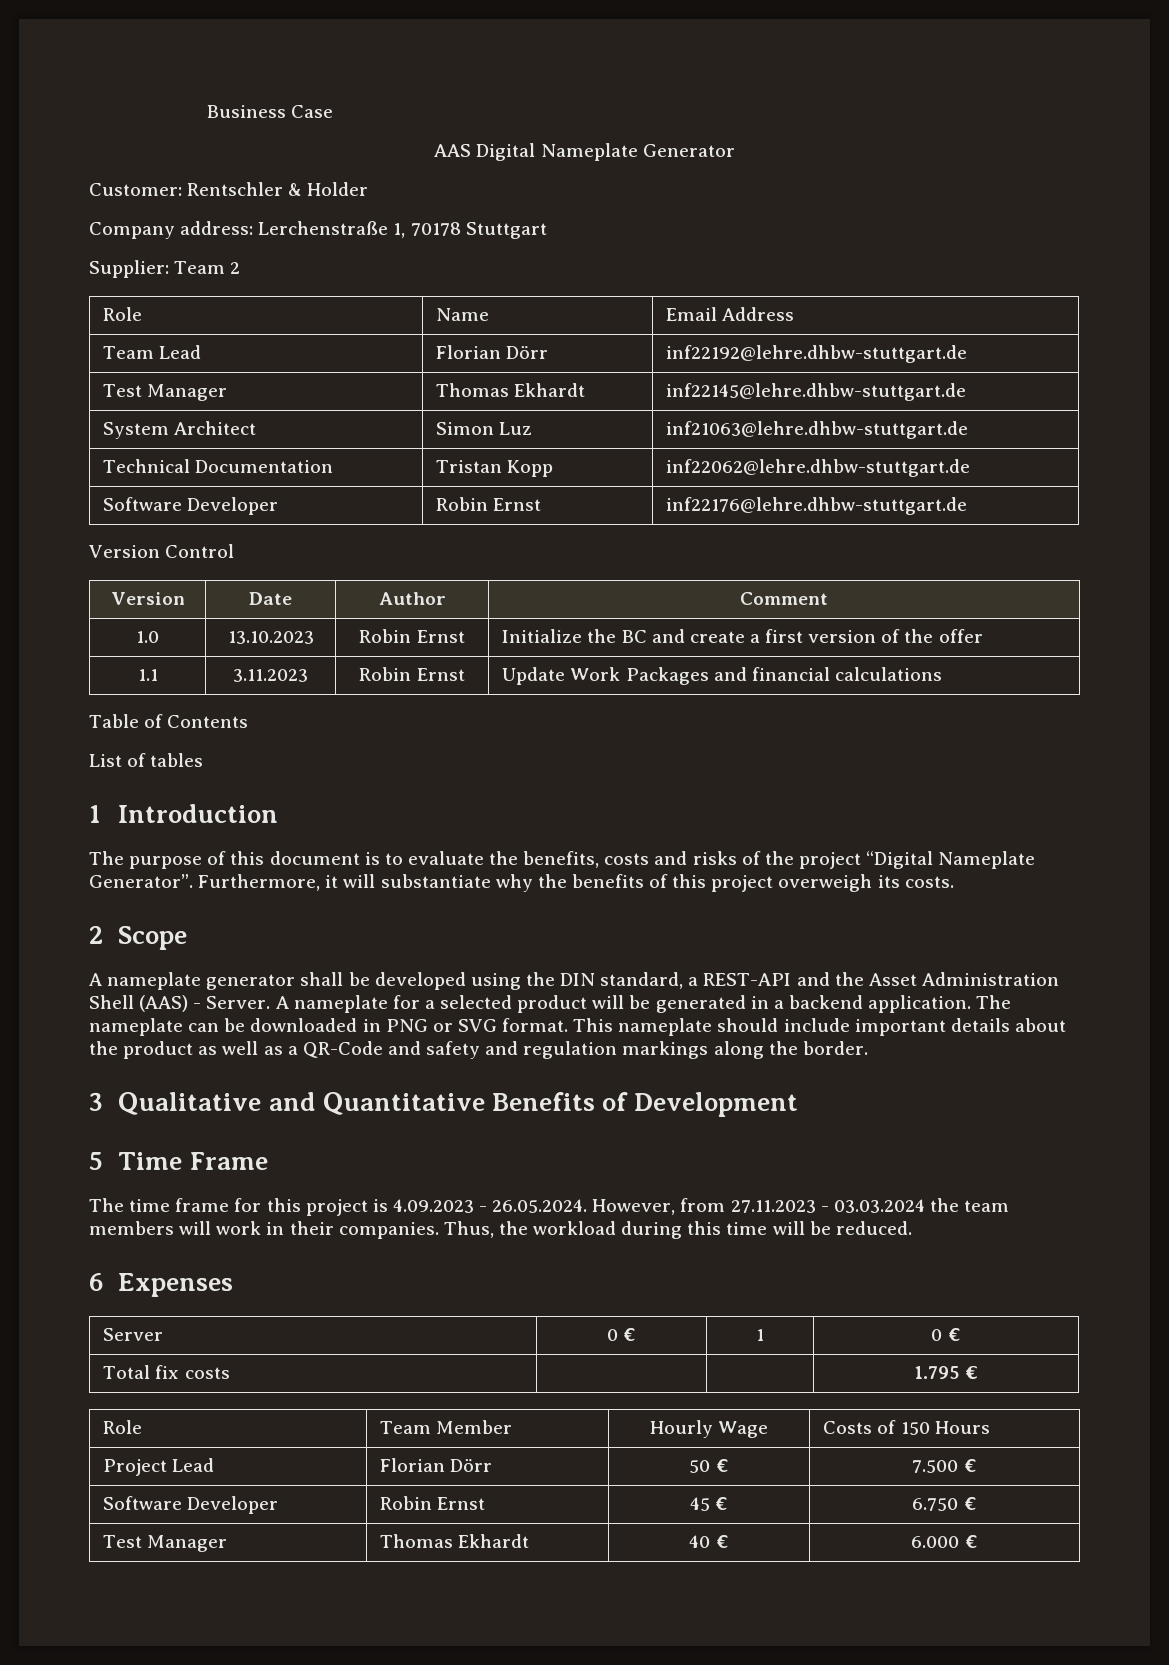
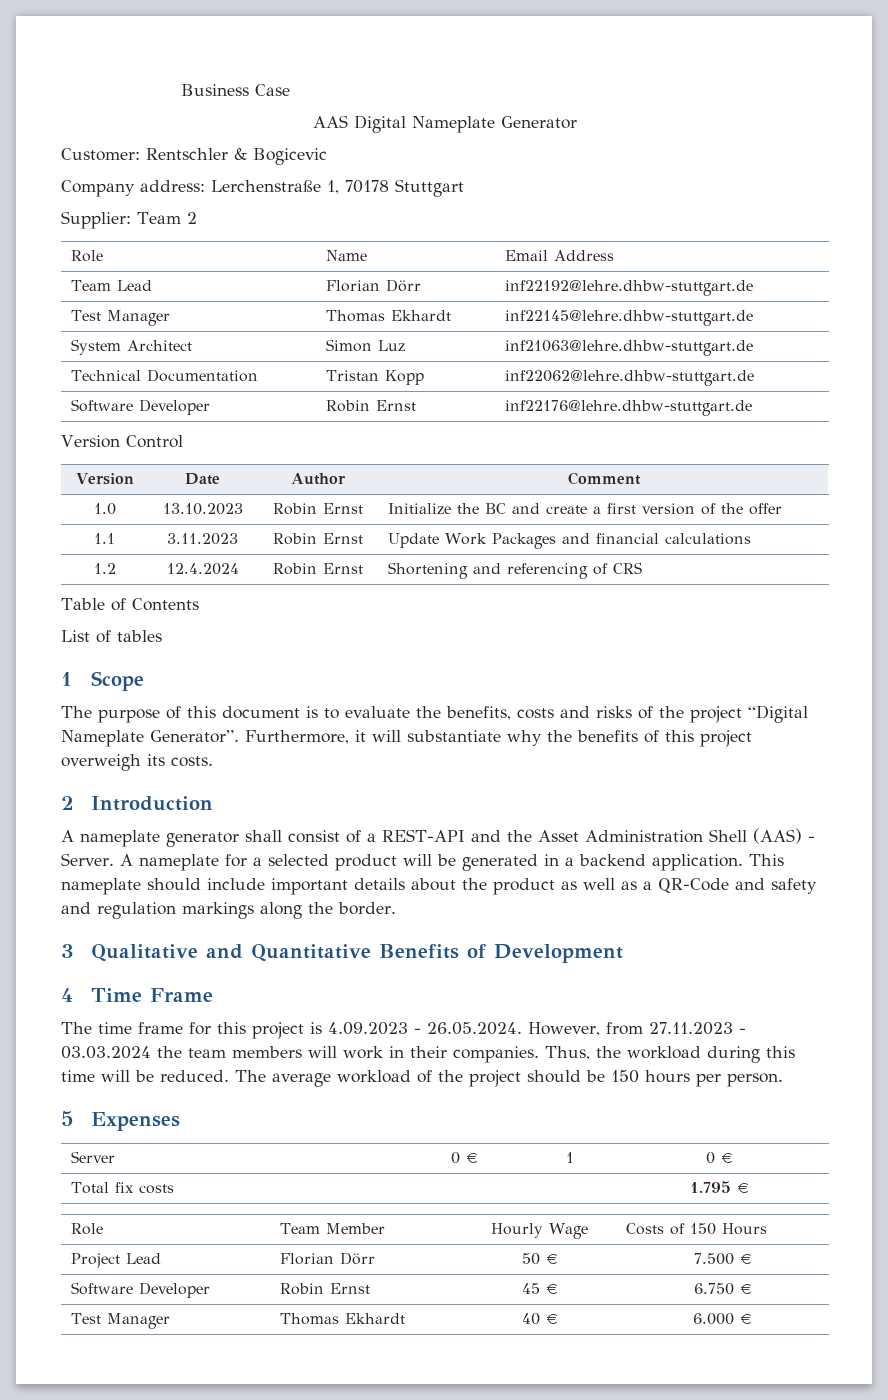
[307,182,369,196] Holder -> [253,148,327,165] Bogicevic
(942, 674) none -> [93,563,116,574] [166,563,239,575] [273,563,363,575] [387,562,642,579] // 1.2 | 12.4.2024 | Robin Ernst | Shortening and referencing of CRS
[118,804,279,823] Introduction -> [91,671,145,691] Scope
[118,926,188,950] Scope -> [91,796,214,811] Introduction
[348,972,684,990] be developed using the DIN standard, -> [288,830,361,843] consist of
[976,995,1012,1009] [89,1018,569,1036] The nameplate can be downloaded in PNG or SVG format. -> (743, 862) none
[89,1152,103,1170] 5 -> [61,988,73,1002] 4
[89,1273,104,1291] // 6 -> [235,1070,783,1087] [61,1111,73,1126] The average workload of the project should be 150 hours per person. // 5

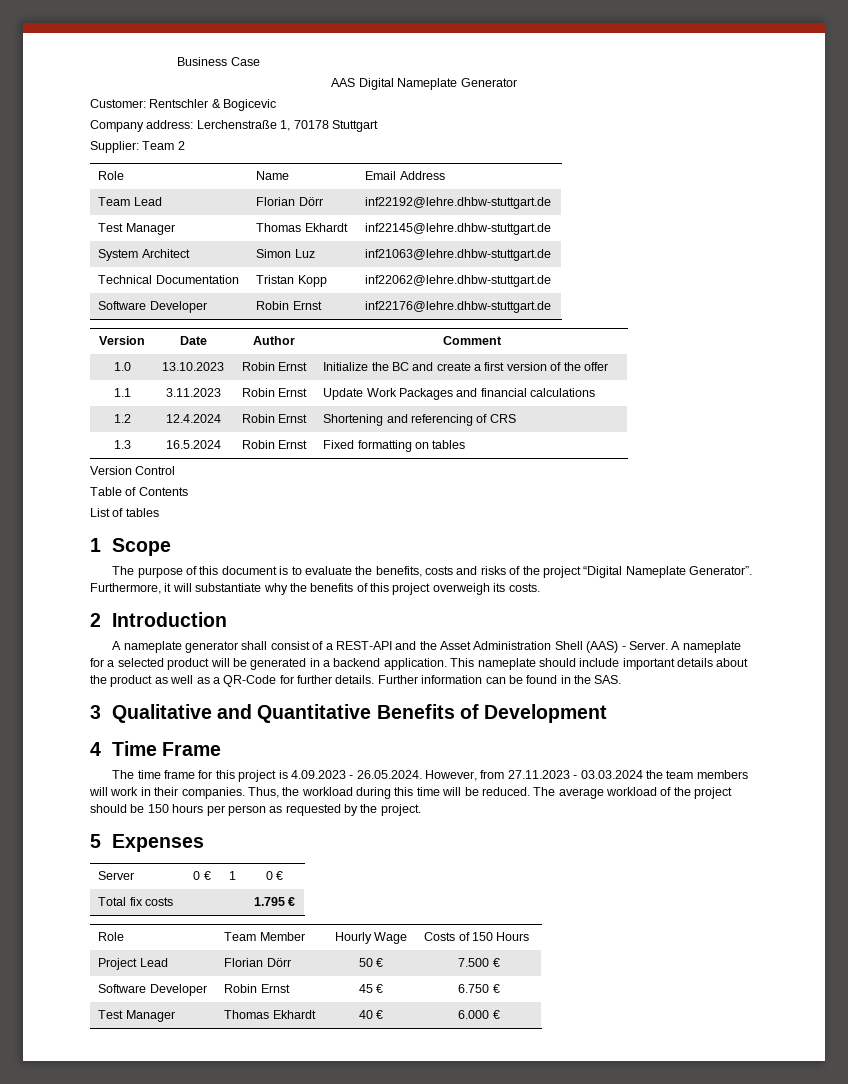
[61,435,183,448] // Version Control -> (552, 307) none
(642, 568) none -> [113,440,131,449] [165,440,221,449] [241,440,308,449] [323,440,466,452] [90,466,176,475] // 1.3 | 16.5.2024 | Robin Ernst | Fixed formatting on tables // Version Control
[735,878,817,894] [61,902,396,919] and safety and regulation markings along the border. -> [279,675,622,684] for further details. Further information can be found in the SAS.
[727,1073,783,1087] person. -> [227,804,421,816] person as requested by the project.

